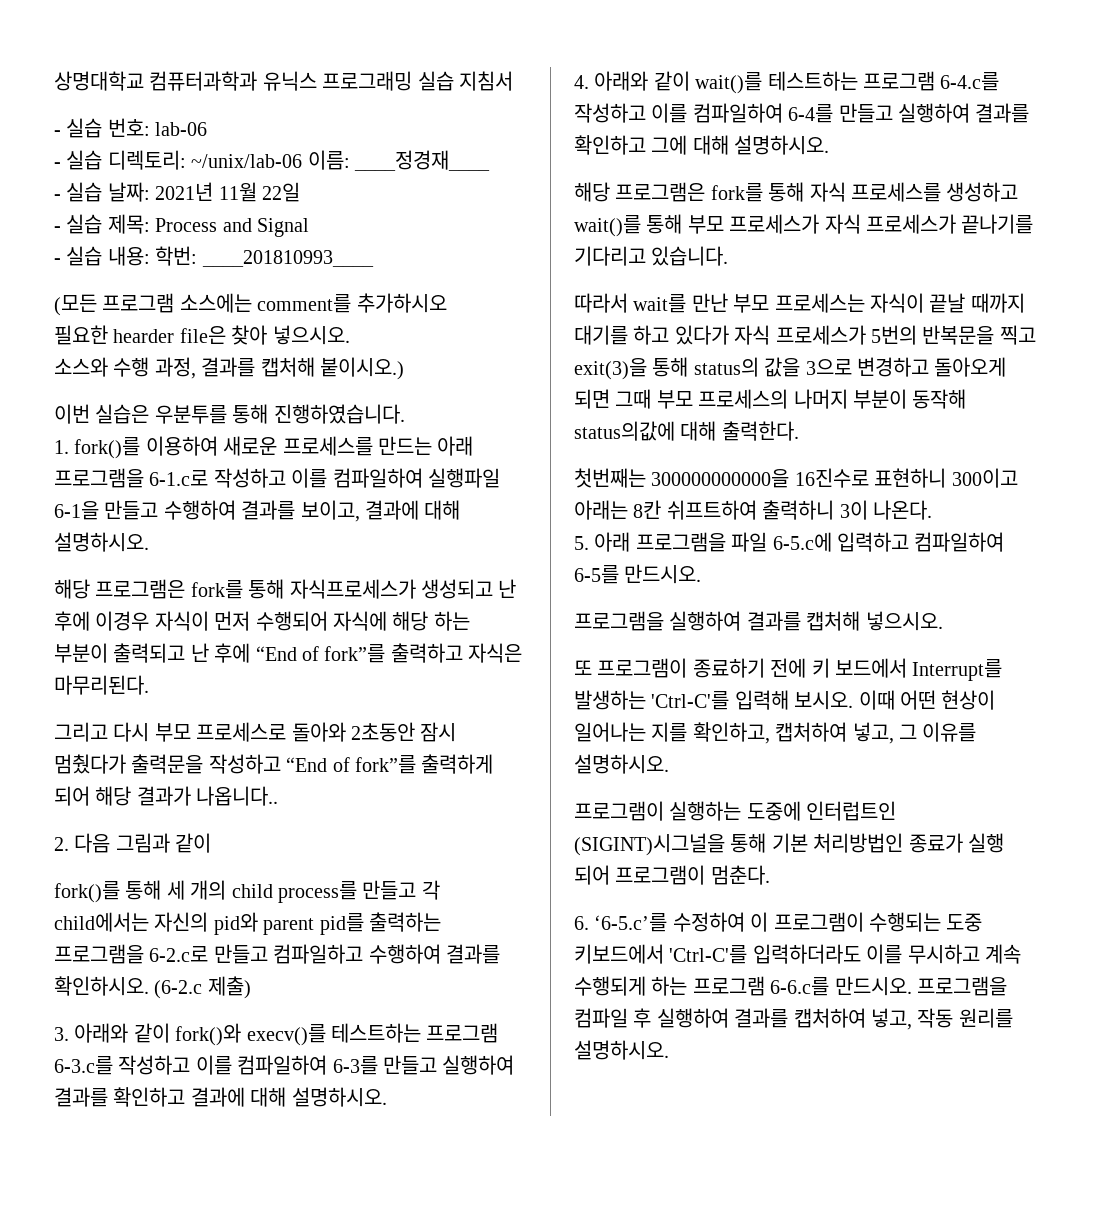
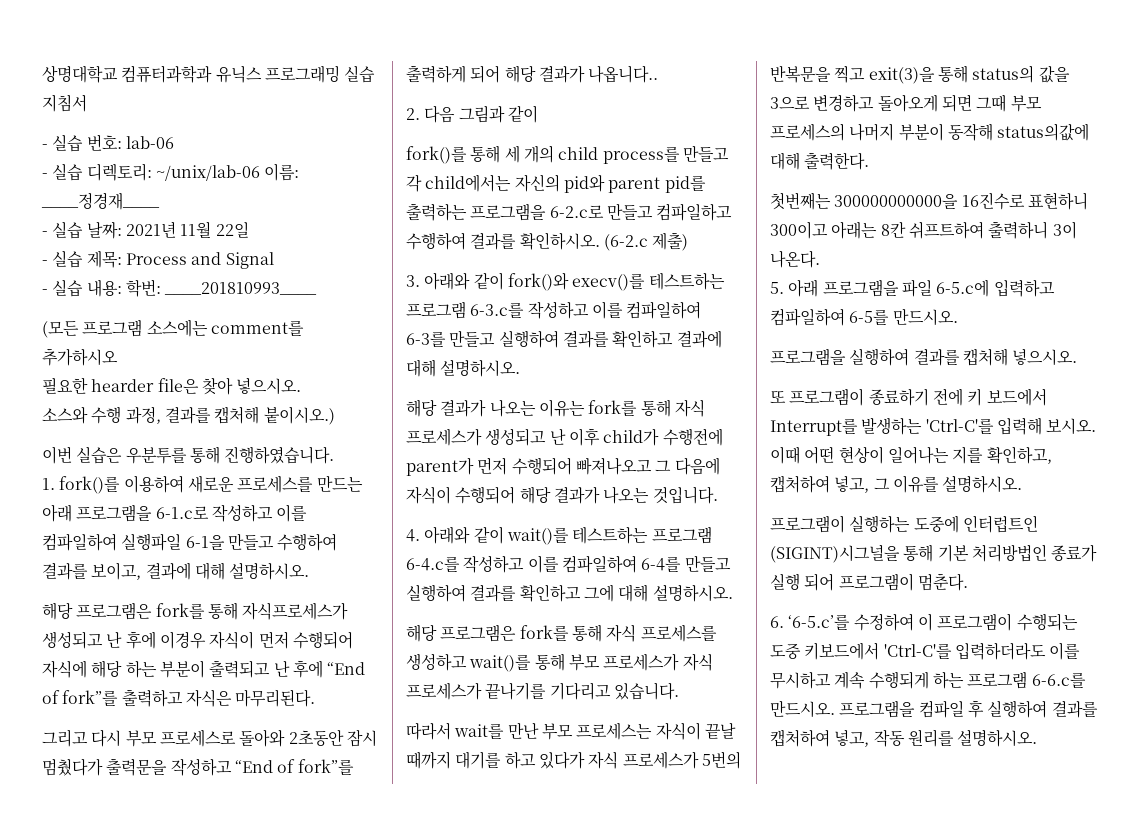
(387, 1097) none -> [406,399,705,417] [406,428,723,446] [406,457,720,476] [406,486,718,504] // 해당 결과가 나오는 이유는 fork를 통해 자식 프로세스가 생성되고 난 이후 child가 수행전에 parent가 먼저 수행되어 빠져나오고 그 다음에 자식이 수행되어 해당 결과가 나오는 것입니다.

